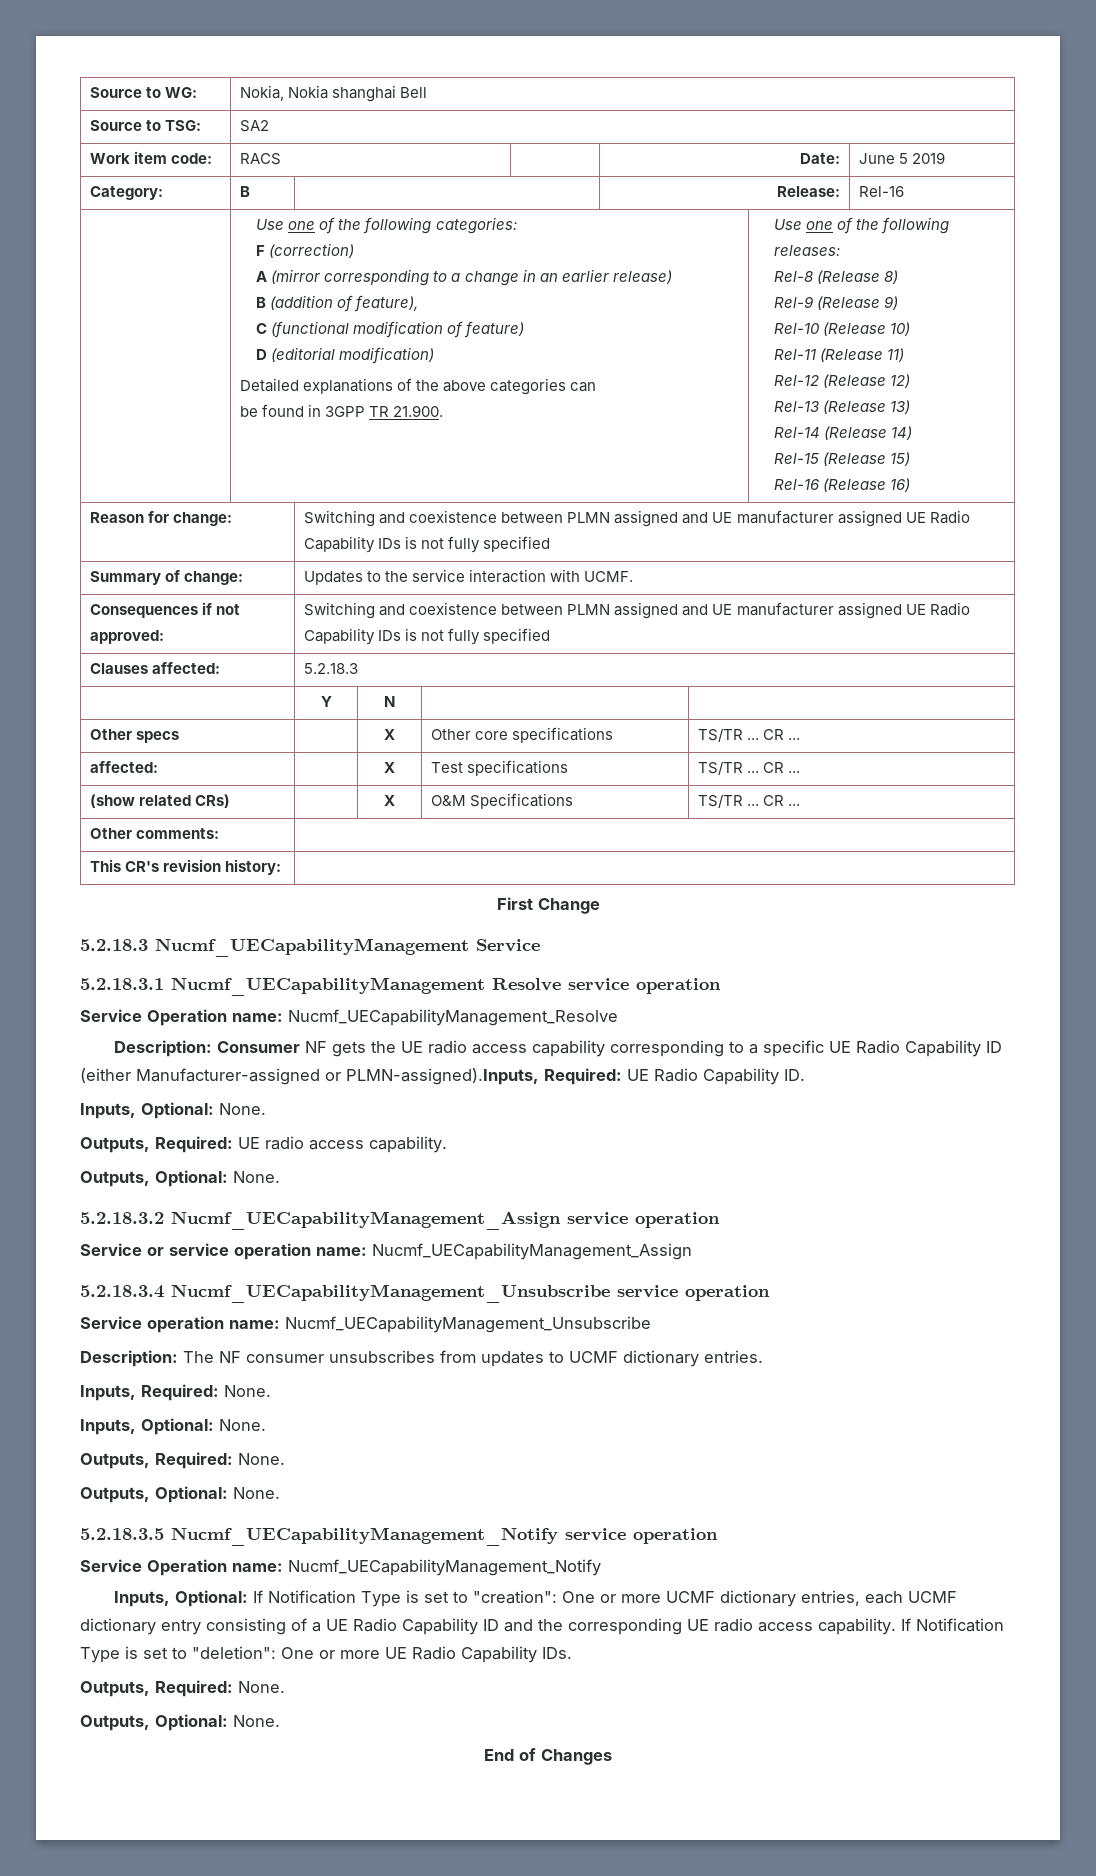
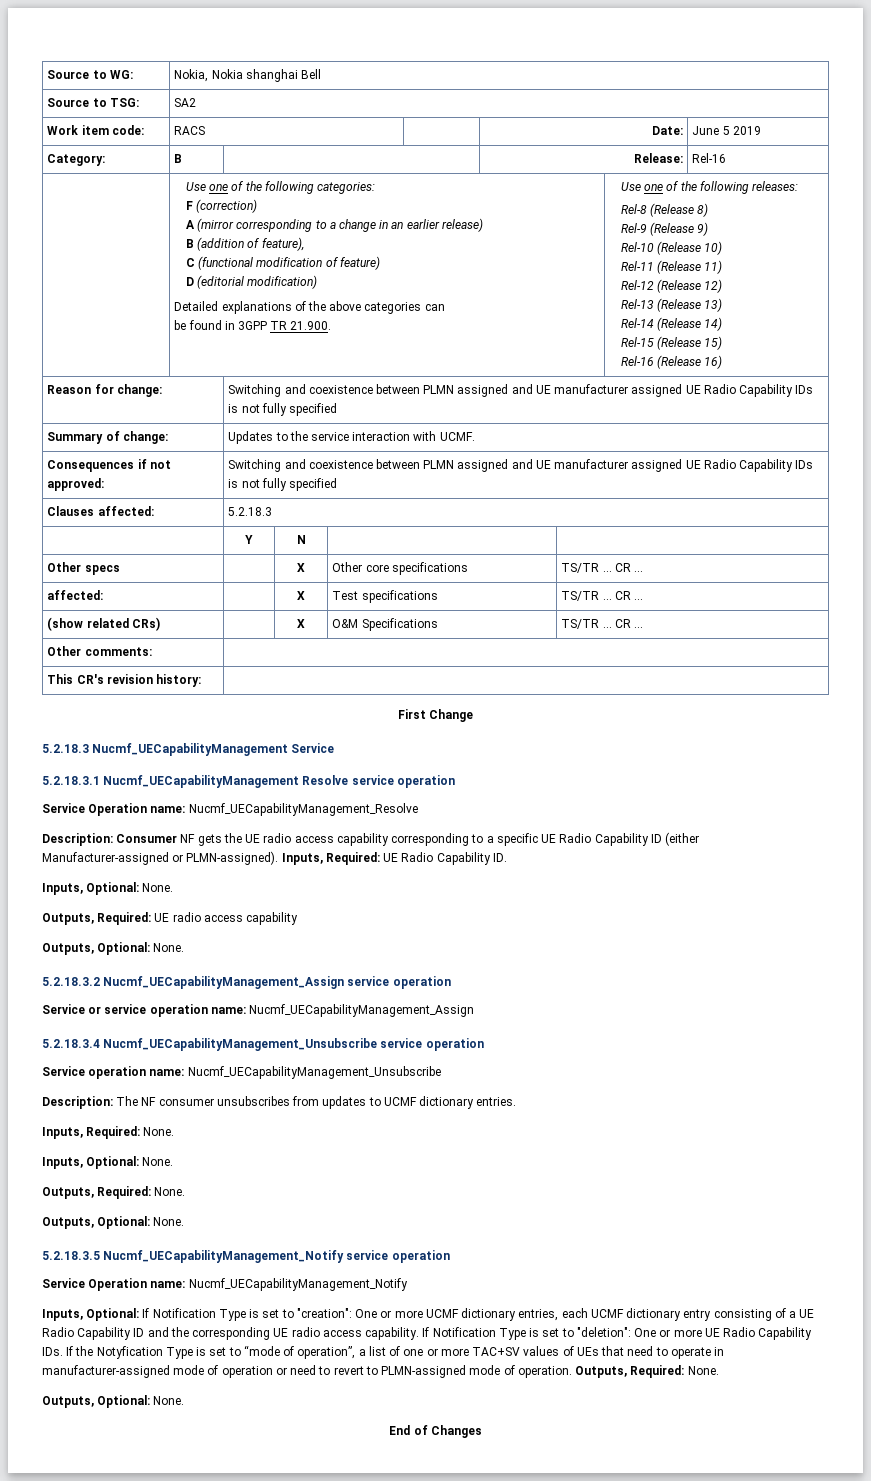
[346,1068,539,1085] PLMN-assigned).Inputs, -> [186,851,323,865] PLMN-assigned). Inputs,
[369,1136,447,1153] capability. -> [246,912,299,925] capability
(572, 1653) // -> [66,1345,725,1359] [42,1365,572,1378] If the Notyfication Type is set to “mode of operation”, a list of one or more TAC+SV values of UEs that need to operate in manufacturer-assigned mode of operation or need to revert to PLMN-assigned mode of operation.

